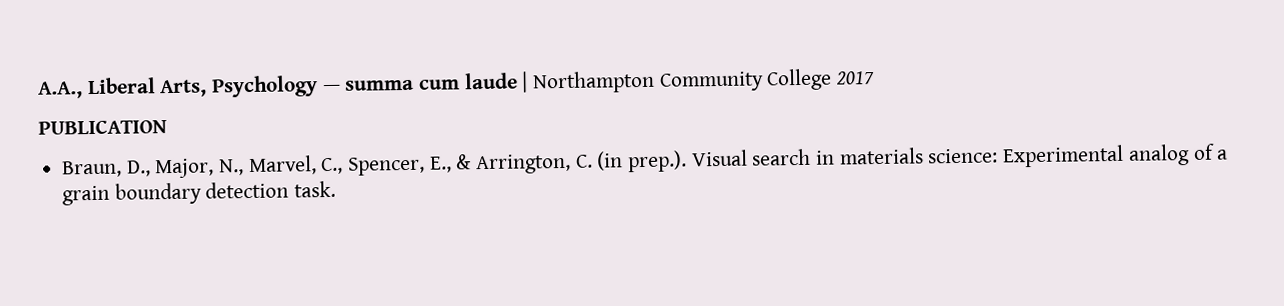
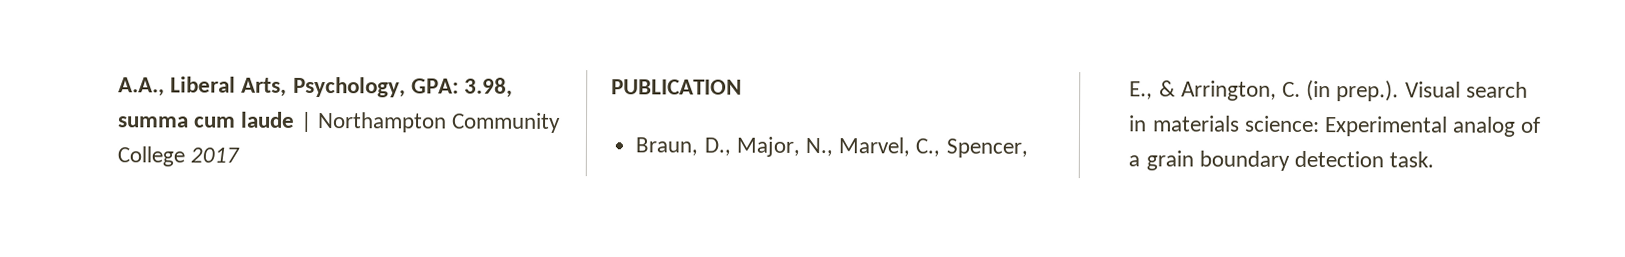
[211,75,341,98] Psychology — -> [292,76,514,98] Psychology, GPA: 3.98,

